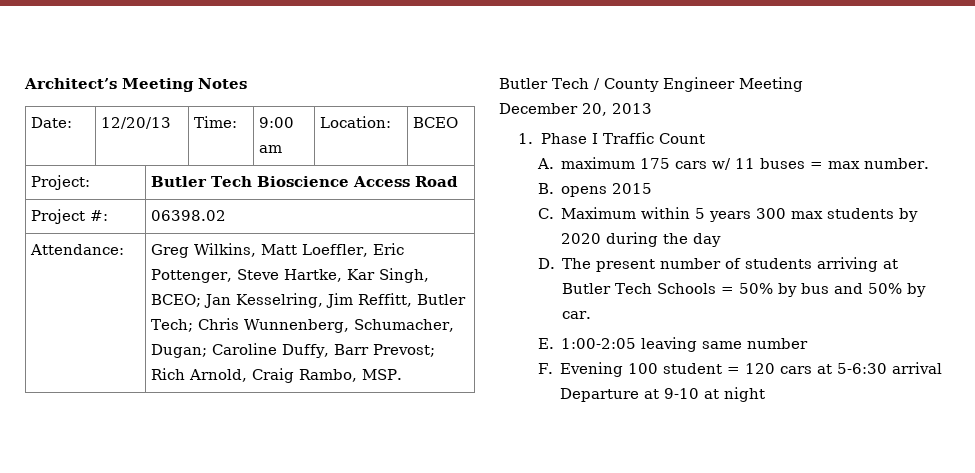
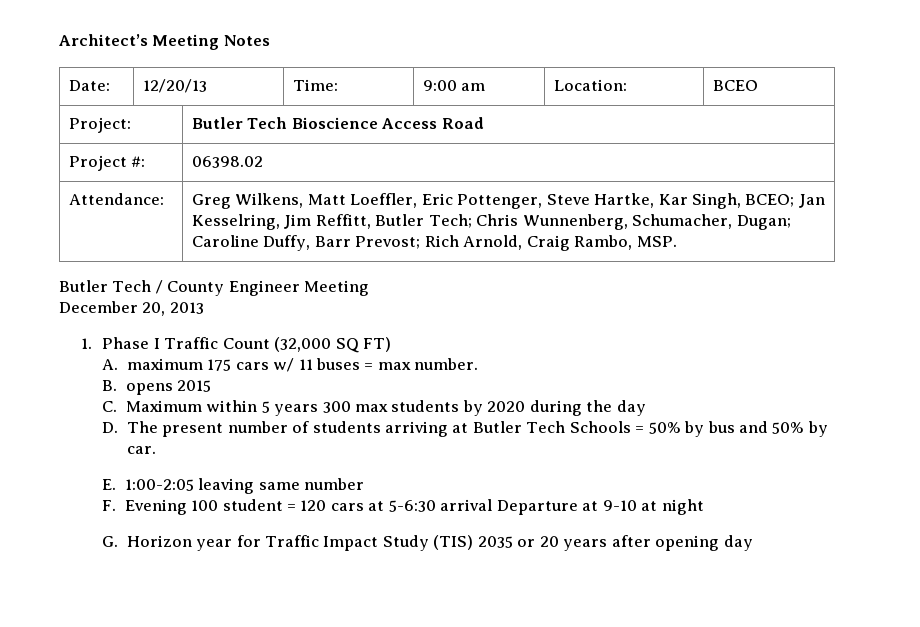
[194,243,257,257] Wilkins, -> [235,193,304,208] Wilkens,
(705, 138) none -> [274,337,392,353] (32,000 SQ FT)
(766, 394) none -> [102,535,753,551] // G. Horizon year for Traffic Impact Study (TIS) 2035 or 20 years after opening day

